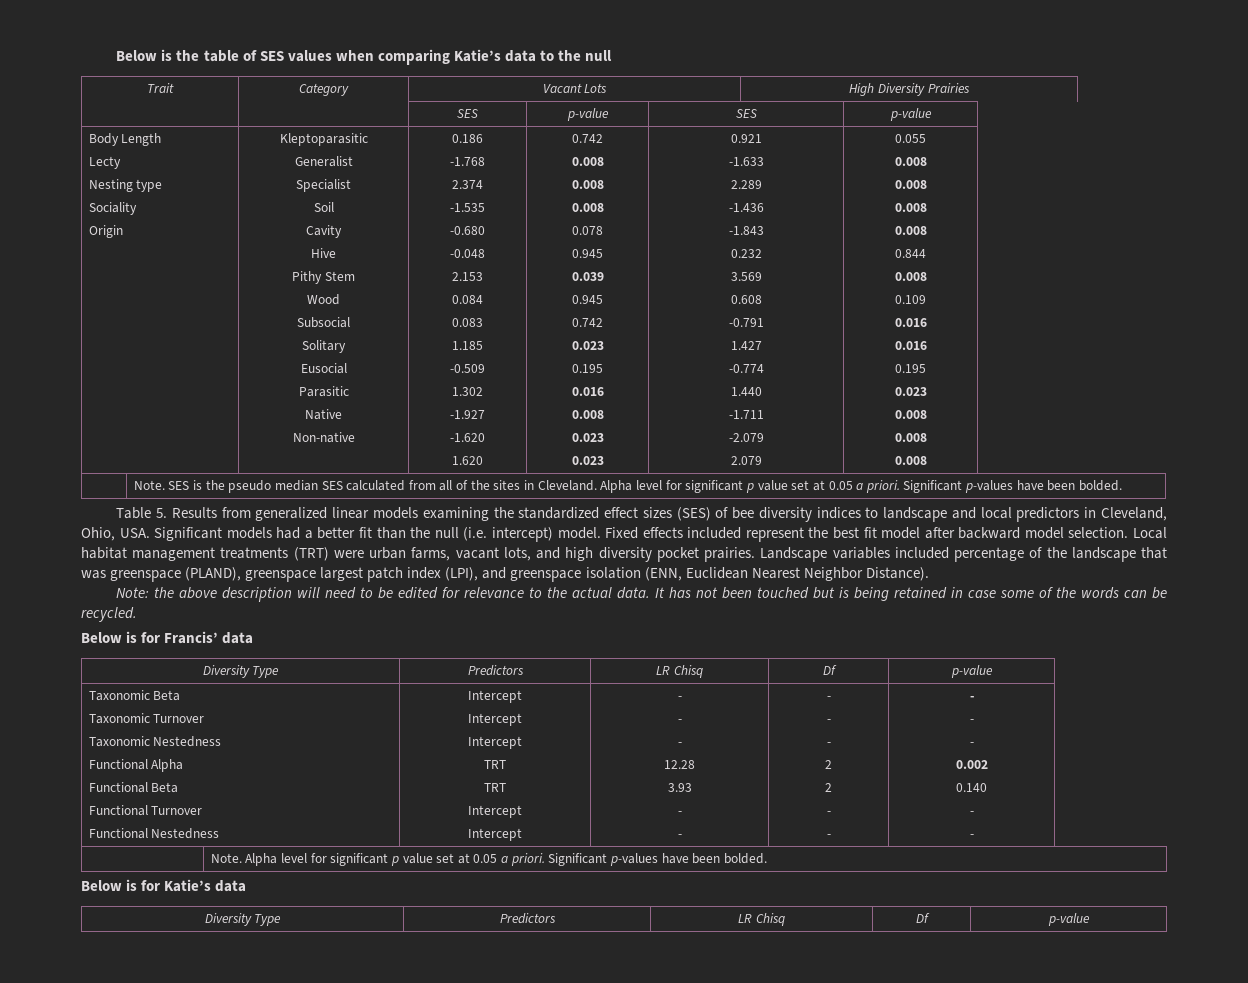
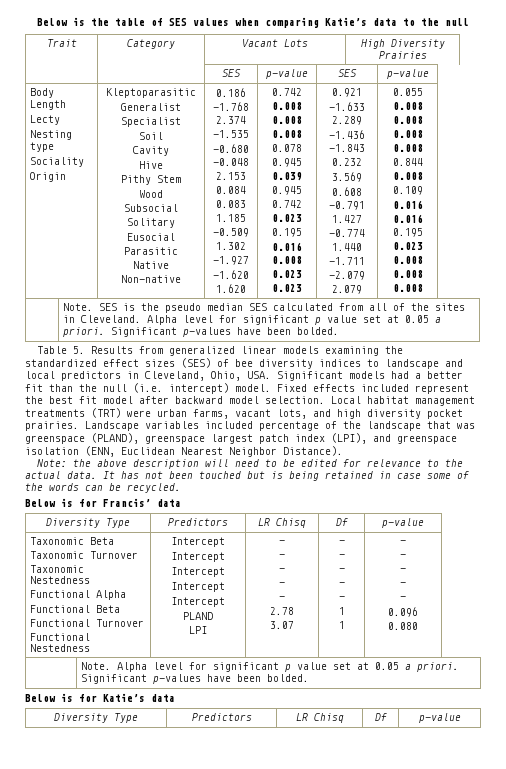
[484,760,506,769] [484,783,506,792] [468,805,522,818] [468,828,522,841] [677,696,682,700] [677,719,682,723] [677,742,682,746] [664,760,695,769] [667,783,692,792] [677,811,682,815] [677,834,682,838] [826,696,831,700] [826,719,831,723] [826,742,831,746] [825,760,832,769] [825,783,832,792] [826,811,831,815] [826,834,831,838] [969,696,974,700] [969,719,974,723] [969,742,974,746] [955,760,988,769] [956,783,987,792] [969,811,974,815] [969,834,974,838] TRT // TRT // Intercept // Intercept | - // - // - // 12.28 // 3.93 // - // - | - // - // - // 2 // 2 // - // - | - // - // - // 0.002 // 0.140 // - // - -> [171,582,225,592] [171,597,225,607] [183,612,213,620] [189,626,207,634] [279,540,285,544] [279,554,285,558] [279,568,285,572] [279,582,285,586] [279,596,285,600] [270,607,294,615] [270,621,294,629] [338,540,345,544] [338,554,345,558] [338,568,345,572] [338,582,345,586] [338,596,345,600] [338,607,345,615] [338,621,345,629] [400,540,406,544] [400,554,406,558] [400,568,406,572] [400,582,406,586] [400,596,406,600] [388,607,418,617] [388,622,418,630] Intercept // Intercept // PLAND // LPI | - // - // - // - // - // 2.78 // 3.07 | - // - // - // - // - // 1 // 1 | - // - // - // - // - // 0.096 // 0.080

